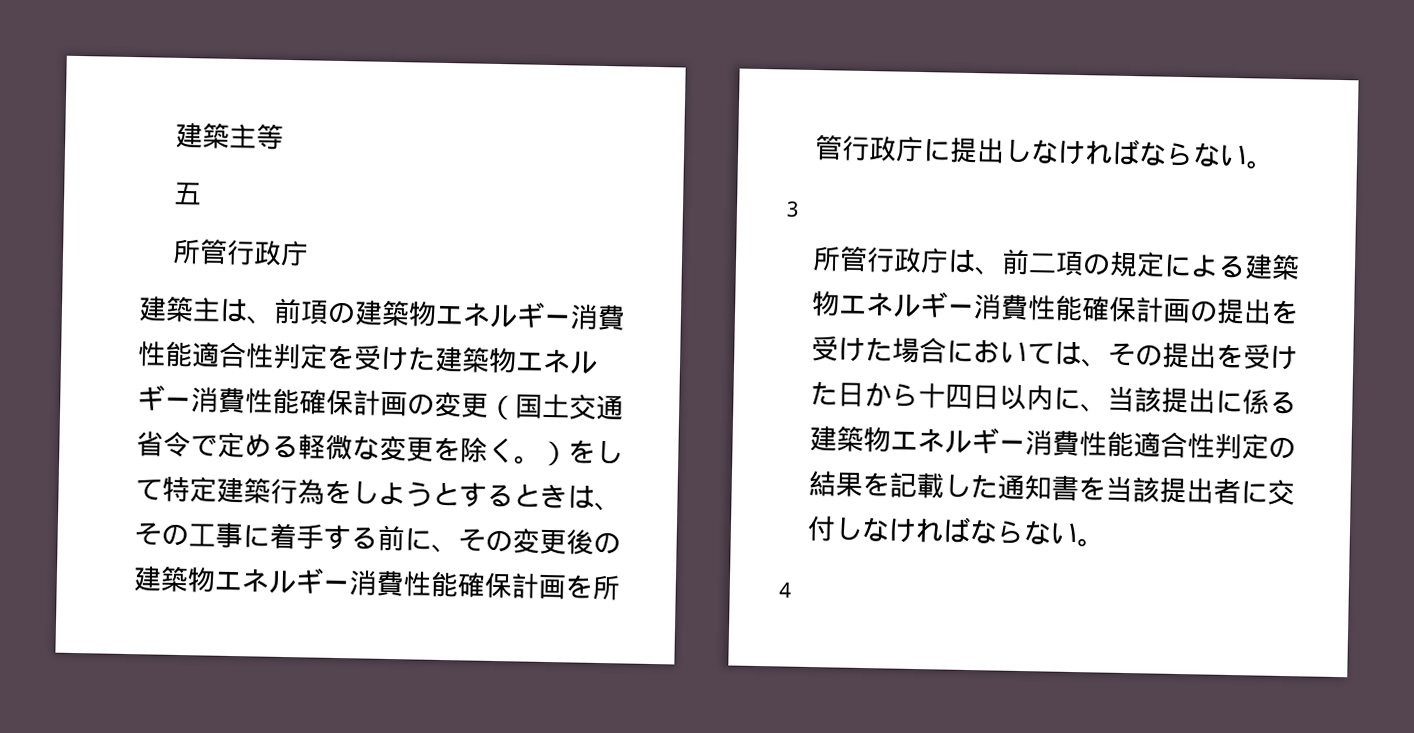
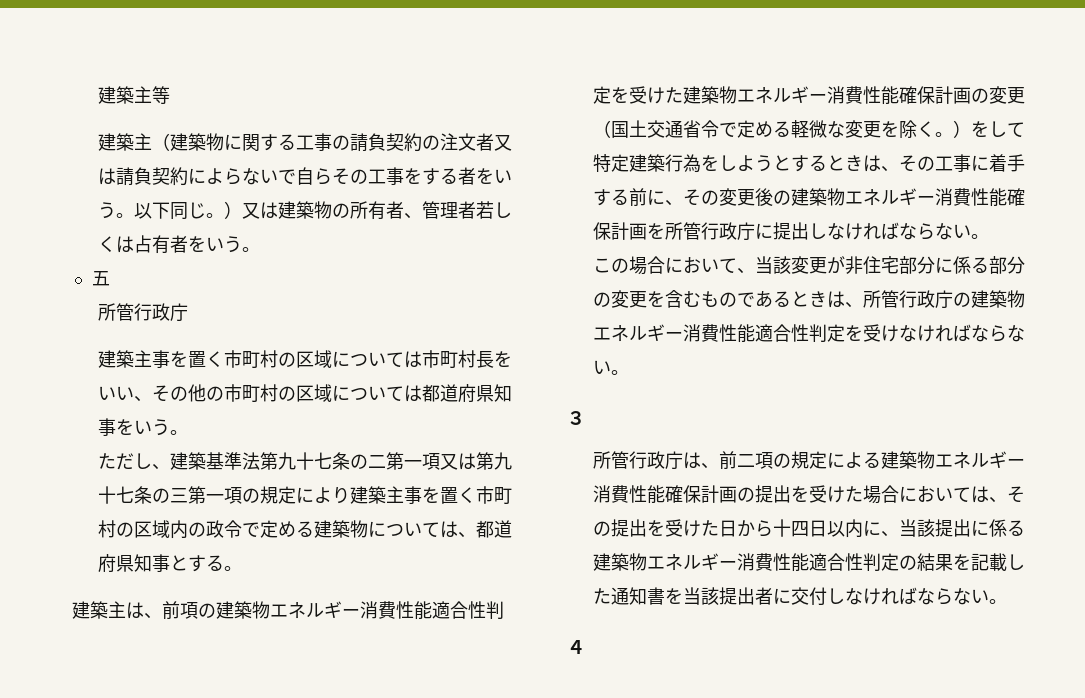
[172,181,202,206] [171,238,309,267] 五 // 所管行政庁 -> [97,133,512,152] [97,167,512,186] [97,201,512,220] [97,235,260,254] [91,271,110,286] [97,303,188,321] [97,350,512,368] [97,384,512,403] [97,418,188,436] [97,452,512,470] [97,486,512,504] [97,520,512,539] [97,554,242,573] 建築主（建築物に関する工事の請負契約の注文者又は請負契約によらないで自らその工事をする者をいう。以下同じ。）又は建築物の所有者、管理者若しくは占有者をいう。 // 五 // 所管行政庁 // 建築主事を置く市町村の区域については市町村長をいい、その他の市町村の区域については都道府県知事をいう。 // ただし、建築基準法第九十七条の二第一項又は第九十七条の三第一項の規定により建築主事を置く市町村の区域内の政令で定める建築物については、都道府県知事とする。
(1276, 165) none -> [592,256,1025,275] [592,290,1025,308] [592,324,1025,343] [592,360,629,375] // この場合において、当該変更が非住宅部分に係る部分の変更を含むものであるときは、所管行政庁の建築物エネルギー消費性能適合性判定を受けなければならない。

